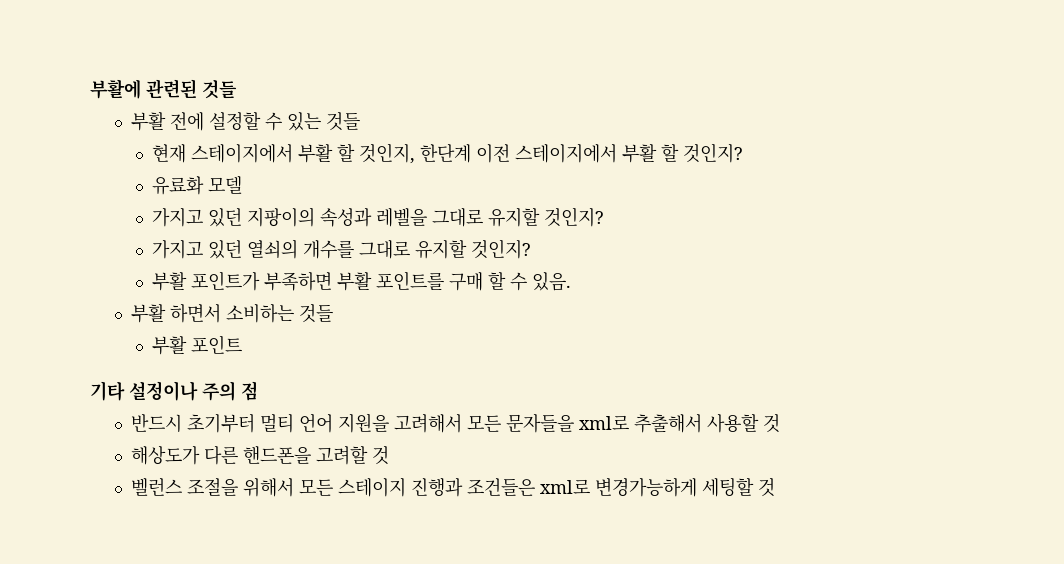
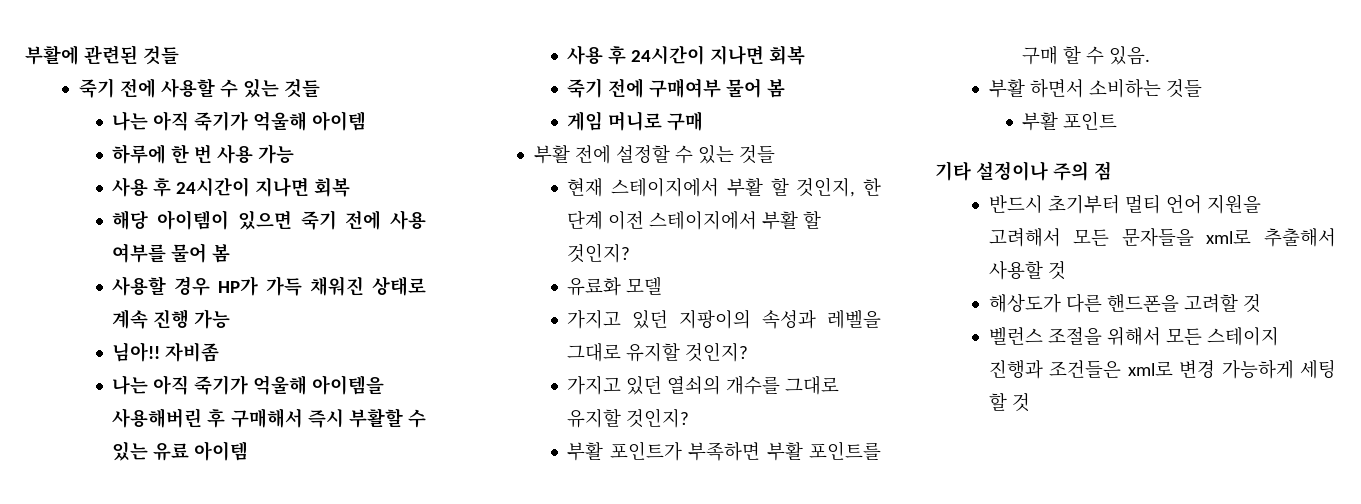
(237, 89) none -> [78,78,320,98] [112,111,367,131] [112,144,295,164] [112,177,351,197] [112,210,427,230] [112,243,231,263] [112,276,427,296] [112,309,231,329] [112,342,220,362] [112,375,385,395] [112,408,426,428] [112,441,249,461] [567,45,806,65] [567,78,786,98] [567,111,704,131] // 죽기 전에 사용할 수 있는 것들 // 나는 아직 죽기가 억울해 아이템 // 하루에 한 번 사용 가능 // 사용 후 24시간이 지나면 회복 // 해당 아이템이 있으면 죽기 전에 사용 여부를 물어 봄 // 사용할 경우 HP가 가득 채워진 상태로 계속 진행 가능 // 님아!! 자비좀 // 나는 아직 죽기가 억울해 아이템을 사용해버린 후 구매해서 즉시 부활할 수 있는 유료 아이템 // 사용 후 24시간이 지나면 회복 // 죽기 전에 구매여부 물어 봄 // 게임 머니로 구매
[420,144,472,163] 한단계 -> [863,178,882,196] [567,211,604,230] 한 단계
[595,477,755,497] 변경가능하게 세팅할 -> [1179,359,1336,379] [988,393,1007,411] 변경 가능하게 세팅 할

